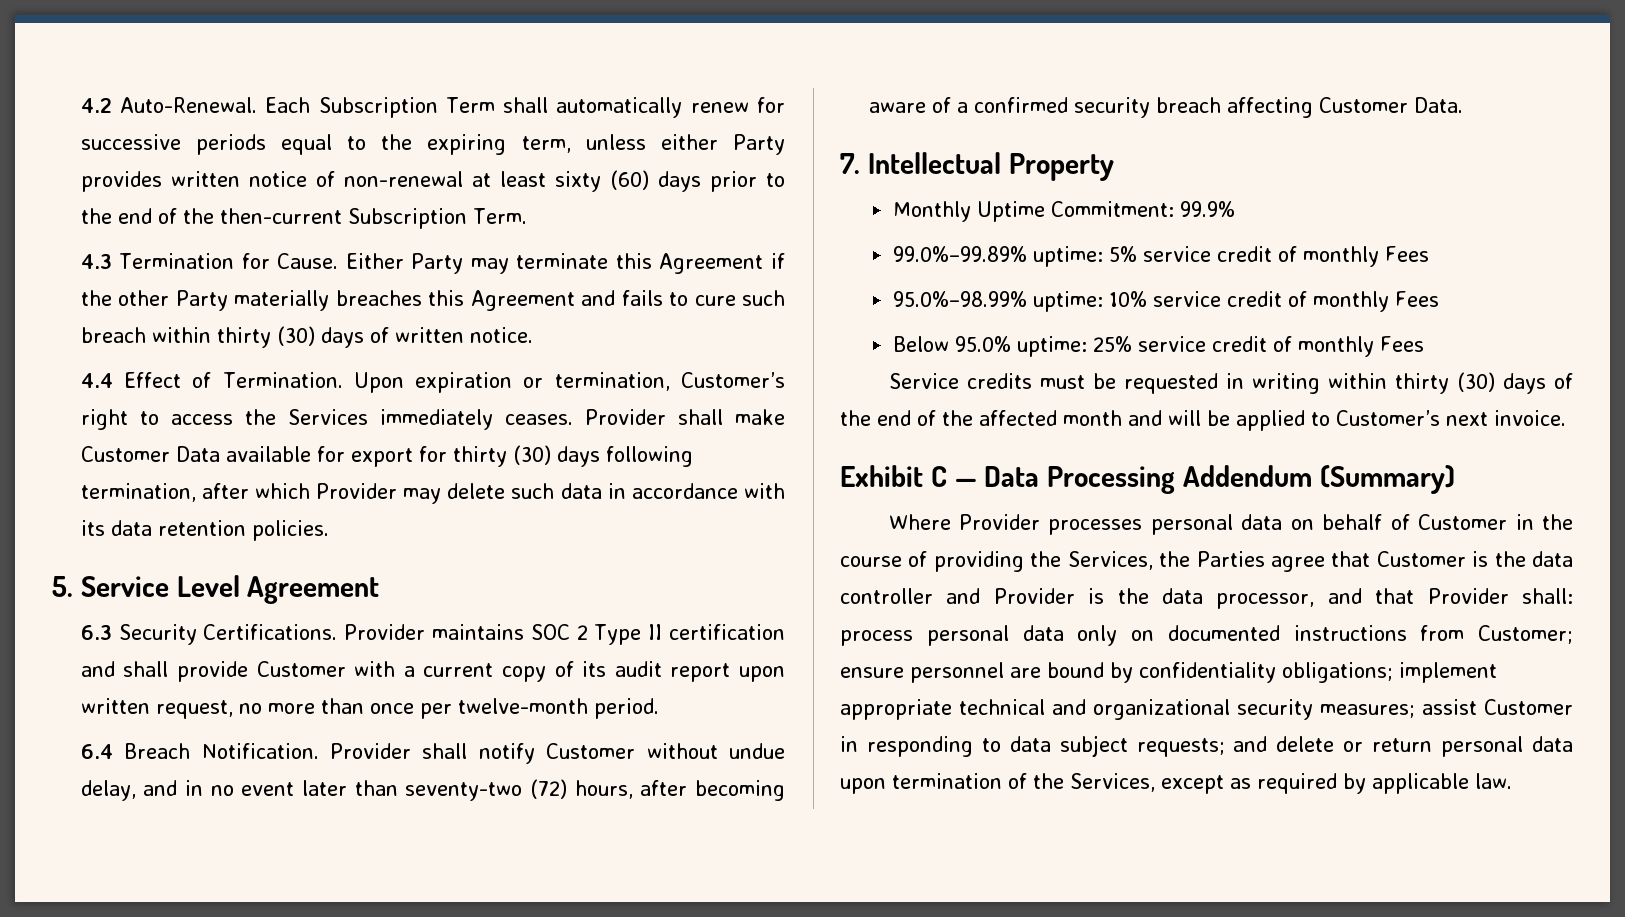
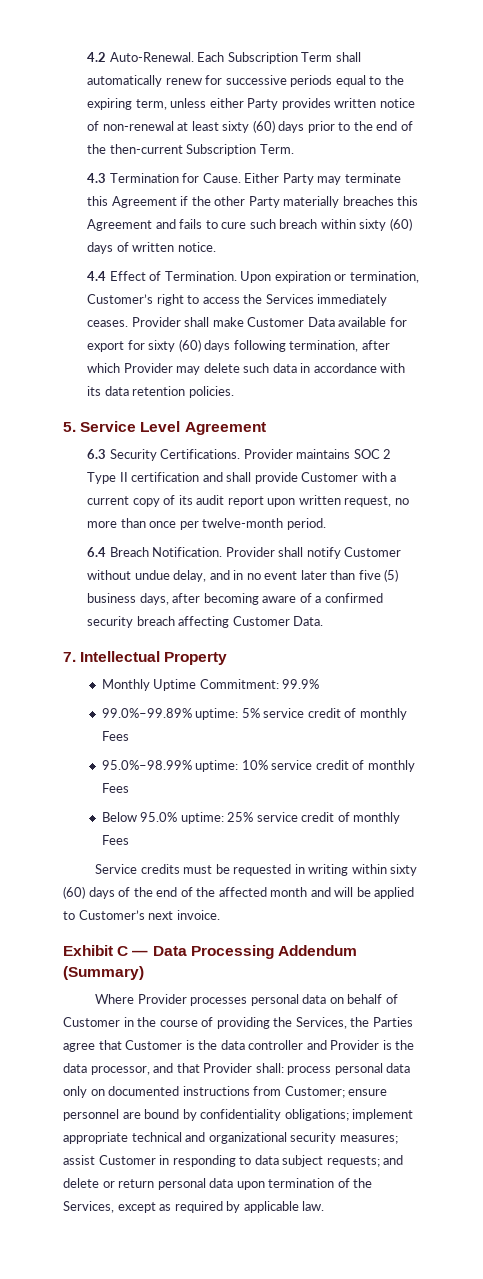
[216,326,315,348] thirty (30) -> [359,218,412,231] sixty (60)
[452,445,551,467] thirty (30) -> [148,339,201,352] sixty (60)
[405,779,633,801] seventy-two (72) hours, -> [358,569,399,582] [87,593,169,605] five (5) business days,
[1394,372,1495,394] thirty (30) -> [390,864,418,876] [63,886,85,899] sixty (60)

